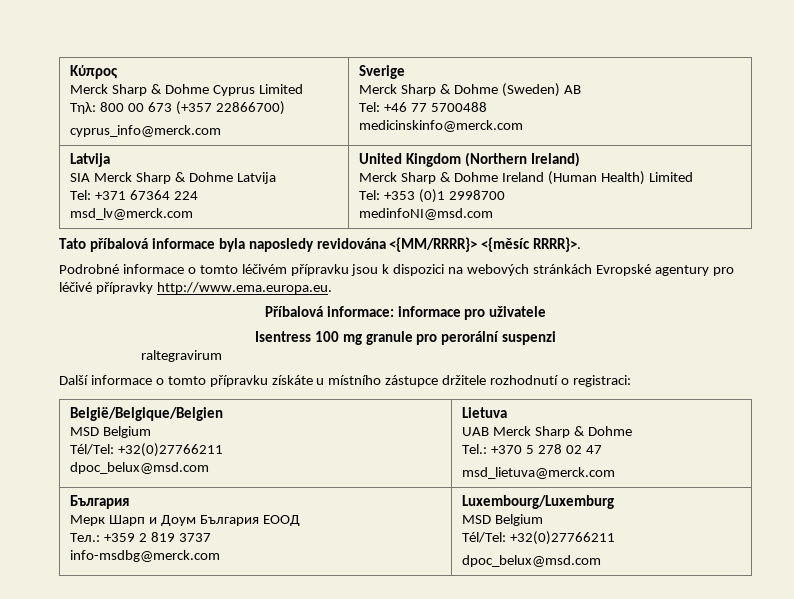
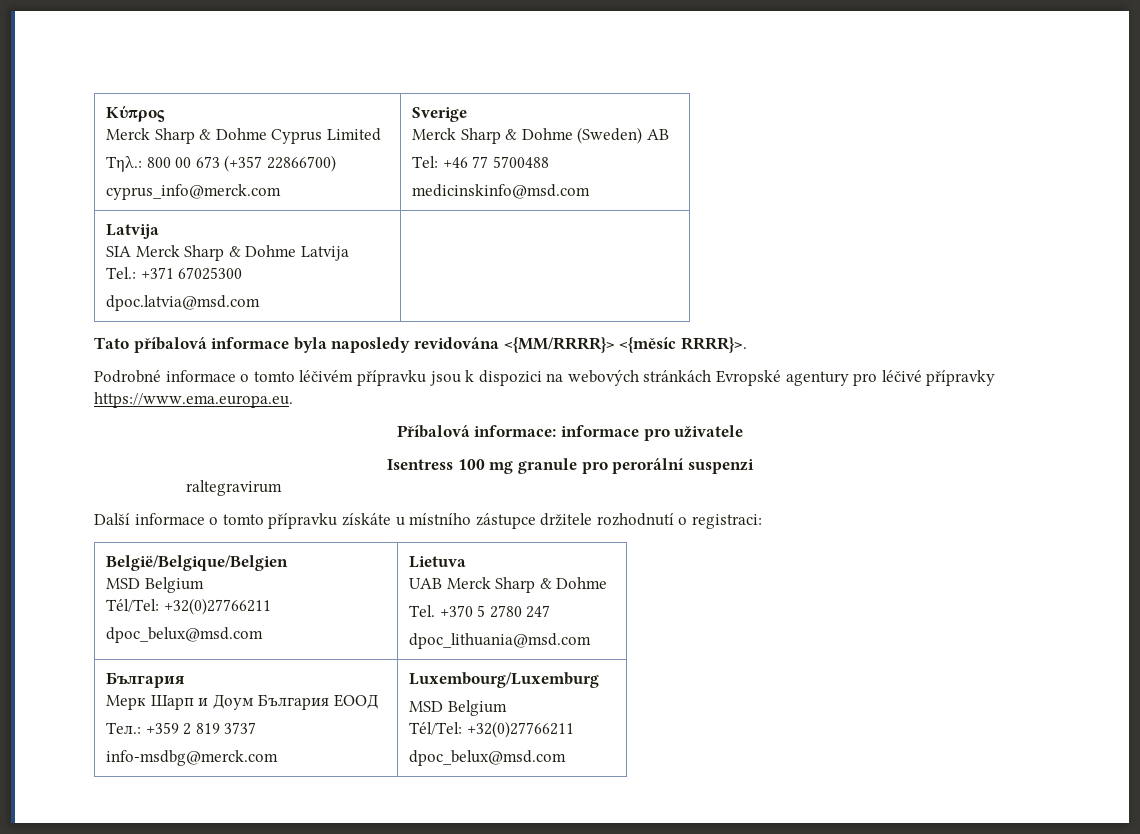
[70,102,97,114] Τηλ: -> [105,156,142,172] Τηλ.:
[359,120,524,132] medicinskinfo@merck.com -> [411,184,590,199] medicinskinfo@msd.com
[70,190,198,200] [70,208,194,220] [359,152,580,167] [359,171,693,185] [359,189,505,203] [359,208,494,220] Tel: +371 67364 224 // msd_lv@merck.com | United Kingdom (Northern Ireland) // Merck Sharp & Dohme Ireland (Human Health) Limited // Tel: +353 (0)1 2998700 // medinfoNI@msd.com -> [105,267,243,280] [105,295,260,311] Tel.: +371 67025300 // dpoc.latvia@msd.com |
[156,282,332,294] http://www.ema.europa.eu. -> [94,392,293,408] https://www.ema.europa.eu.
[462,444,488,454] Tel.: -> [408,605,435,617] Tel.
[537,444,602,454] [462,467,616,479] 278 02 47 // msd_lietuva@merck.com -> [489,605,551,618] [408,633,591,649] 2780 247 // dpoc_lithuania@msd.com

